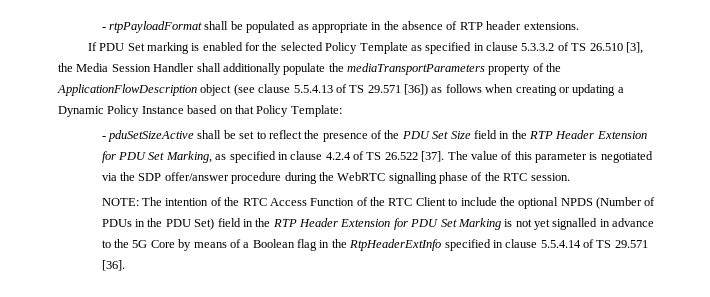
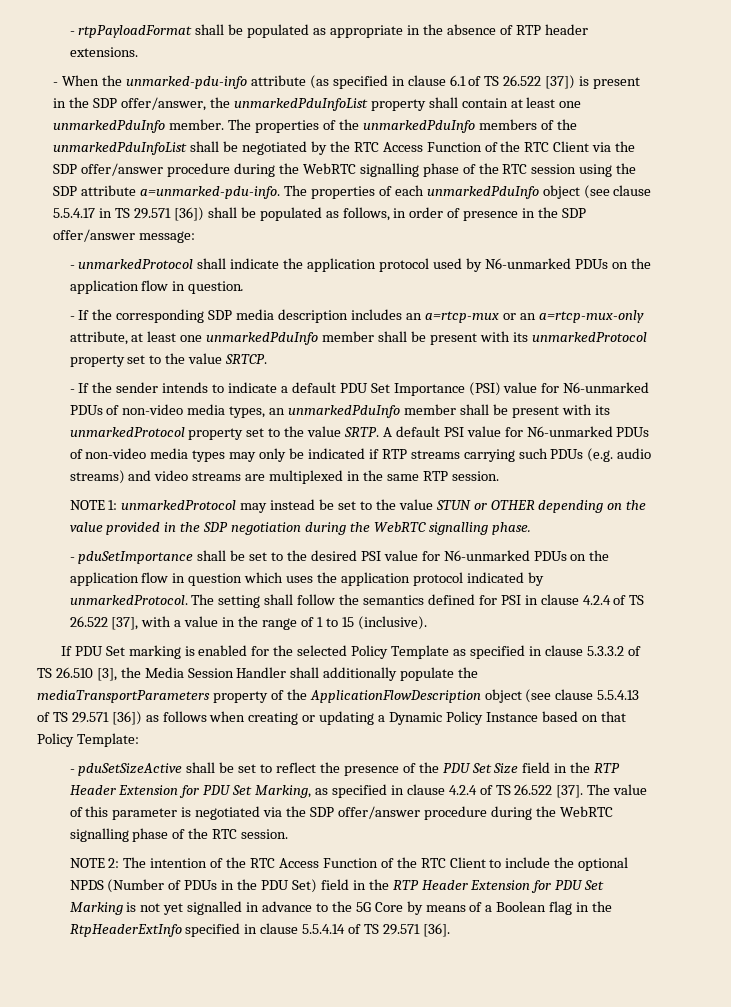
(579, 26) none -> [53,75,640,89] [53,97,582,111] [53,119,577,133] [53,141,636,155] [53,163,637,177] [53,185,652,199] [53,207,586,221] [53,229,196,243] [69,258,651,272] [69,280,245,294] [69,309,644,323] [69,331,647,345] [69,353,268,367] [69,382,650,396] [69,404,610,418] [69,426,650,440] [69,448,652,462] [69,470,499,484] [69,499,647,513] [69,522,531,535] [69,550,610,564] [69,572,544,586] [69,594,645,608] [69,616,427,630] // - When the unmarked-pdu-info attribute (as specified in clause 6.1 of TS 26.522 [37]) is present in the SDP offer/answer, the unmarkedPduInfoList property shall contain at least one unmarkedPduInfo member. The properties of the unmarkedPduInfo members of the unmarkedPduInfoList shall be negotiated by the RTC Access Function of the RTC Client via the SDP offer/answer procedure during the WebRTC signalling phase of the RTC session using the SDP attribute a=unmarked-pdu-info. The properties of each unmarkedPduInfo object (see clause 5.5.4.17 in TS 29.571 [36]) shall be populated as follows, in order of presence in the SDP offer/answer message: // - unmarkedProtocol shall indicate the application protocol used by N6-unmarked PDUs on the application flow in question. // - If the corresponding SDP media description includes an a=rtcp-mux or an a=rtcp-mux-only attribute, at least one unmarkedPduInfo member shall be present with its unmarkedProtocol property set to the value SRTCP. // - If the sender intends to indicate a default PDU Set Importance (PSI) value for N6-unmarked PDUs of non-video media types, an unmarkedPduInfo member shall be present with its unmarkedProtocol property set to the value SRTP. A default PSI value for N6-unmarked PDUs of non-video media types may only be indicated if RTP streams carrying such PDUs (e.g. audio streams) and video streams are multiplexed in the same RTP session. // NOTE 1: unmarkedProtocol may instead be set to the value STUN or OTHER depending on the value provided in the SDP negotiation during the WebRTC signalling phase. // - pduSetImportance shall be set to the desired PSI value for N6-unmarked PDUs on the application flow in question which uses the application protocol indicated by unmarkedProtocol. The setting shall follow the semantics defined for PSI in clause 4.2.4 of TS 26.522 [37], with a value in the range of 1 to 15 (inclusive).
[101,198,139,206] NOTE: -> [69,858,120,868] NOTE 2:

